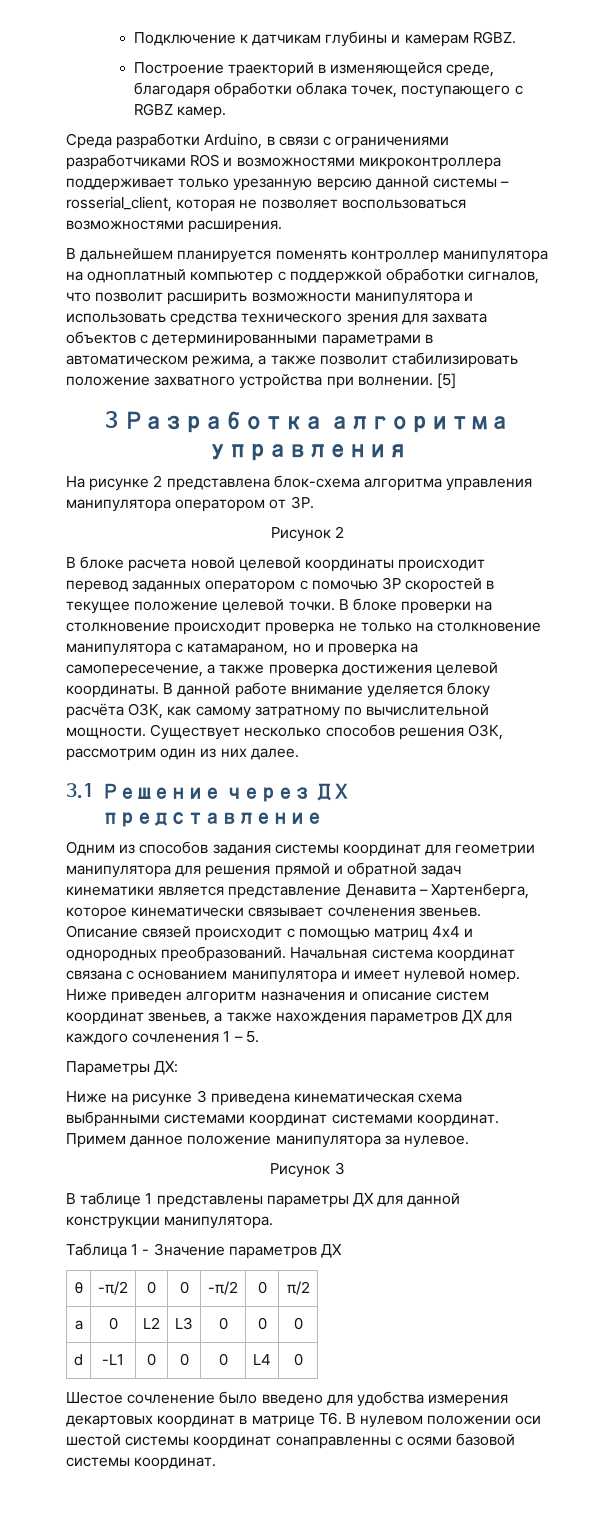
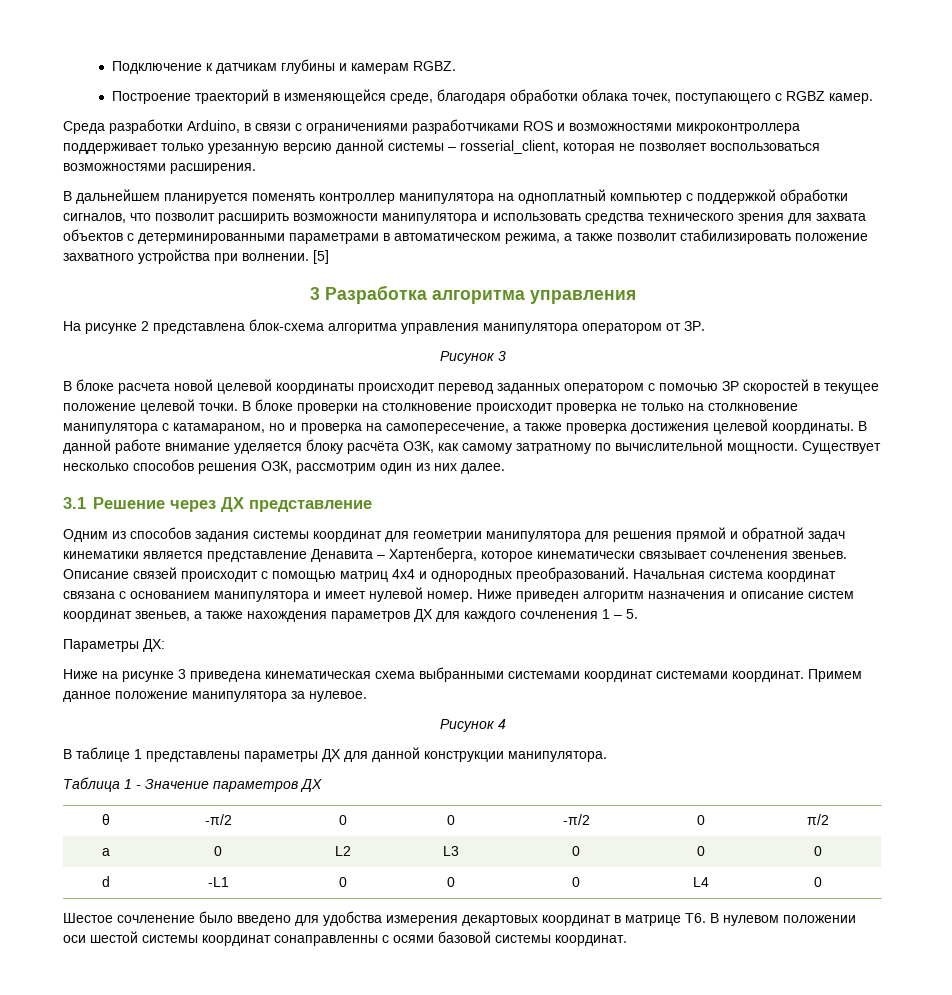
[335,526,345,538] 2 -> [497,351,506,361] 3
[334,1162,345,1175] 3 -> [497,719,506,729] 4

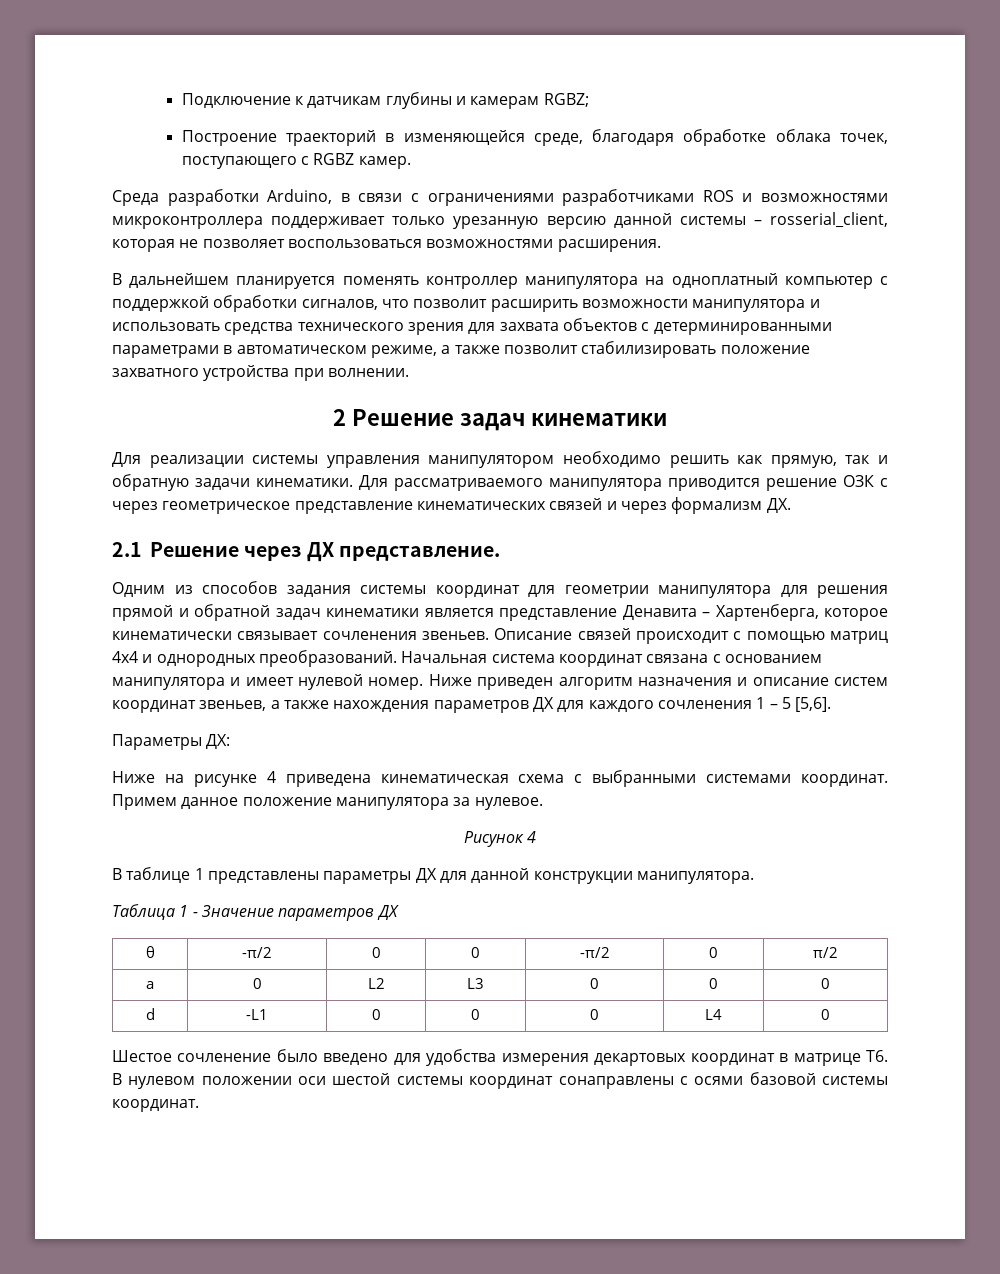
[412,61,456,71] RGBZ. -> [543,93,589,107] RGBZ;
[509,89,578,104] обработки -> [683,129,767,146] обработке
[505,233,560,244] режима, -> [370,345,437,358] режиме,
[313,250,329,264] [309,285,636,304] [63,319,705,334] [439,351,506,364] [63,379,879,394] [63,399,798,414] [63,419,867,434] [63,439,881,454] [63,459,505,474] [63,497,86,509] [5] // 3 Разработка алгоритма управления // На рисунке 2 представлена блок-схема алгоритма управления манипулятора оператором от ЗР. // Рисунок 3 // В блоке расчета новой целевой координаты происходит перевод заданных оператором с помочью ЗР скоростей в текущее положение целевой точки. В блоке проверки на столкновение происходит проверка не только на столкновение манипулятора с катамараном, но и проверка на самопересечение, а также проверка достижения целевой координаты. В данной работе внимание уделяется блоку расчёта ОЗК, как самому затратному по вычислительной мощности. Существует несколько способов решения ОЗК, рассмотрим один из них далее. // 3.1 -> [333,409,667,431] [112,451,889,468] [112,474,888,491] [112,497,791,514] [112,542,142,557] // 2 Решение задач кинематики // Для реализации системы управления манипулятором необходимо решить как прямую, так и обратную задачи кинематики. Для рассматриваемого манипулятора приводится решение ОЗК с через геометрическое представление кинематических связей и через формализм ДХ. // 2.1
[249,500,372,512] представление -> [338,546,500,561] представление.
[626,609,638,619] 5. -> [781,697,832,712] 5 [5,6].
[178,669,186,679] 3 -> [266,771,276,783] 4
(415, 675) none -> [574,774,583,783] с
[584,671,728,682] координат системами -> (792, 778) none
[274,935,378,946] сонаправленны -> [558,1076,674,1089] сонаправлены

